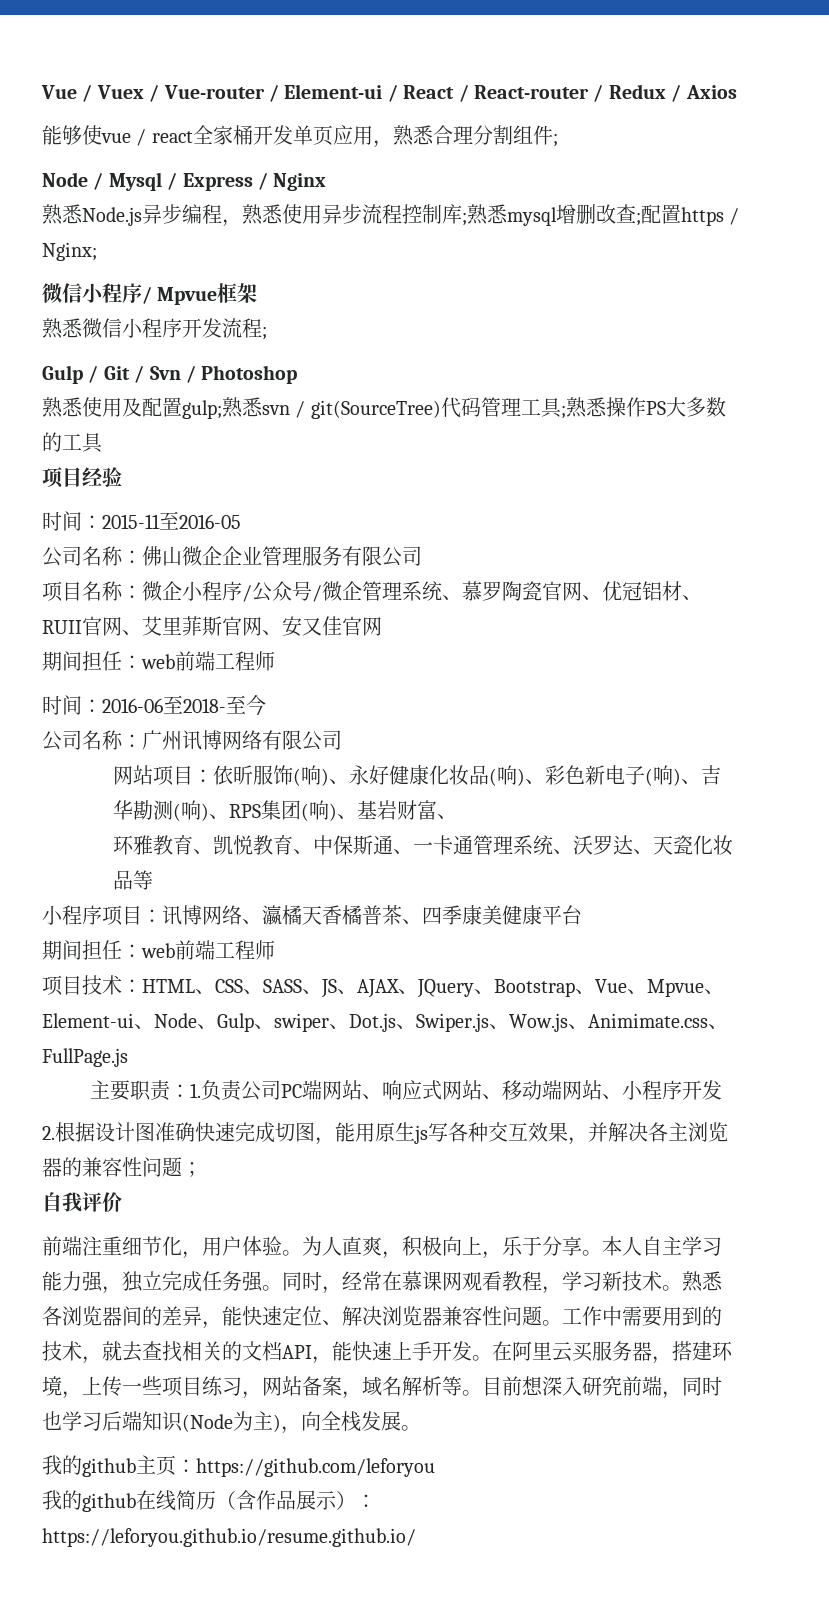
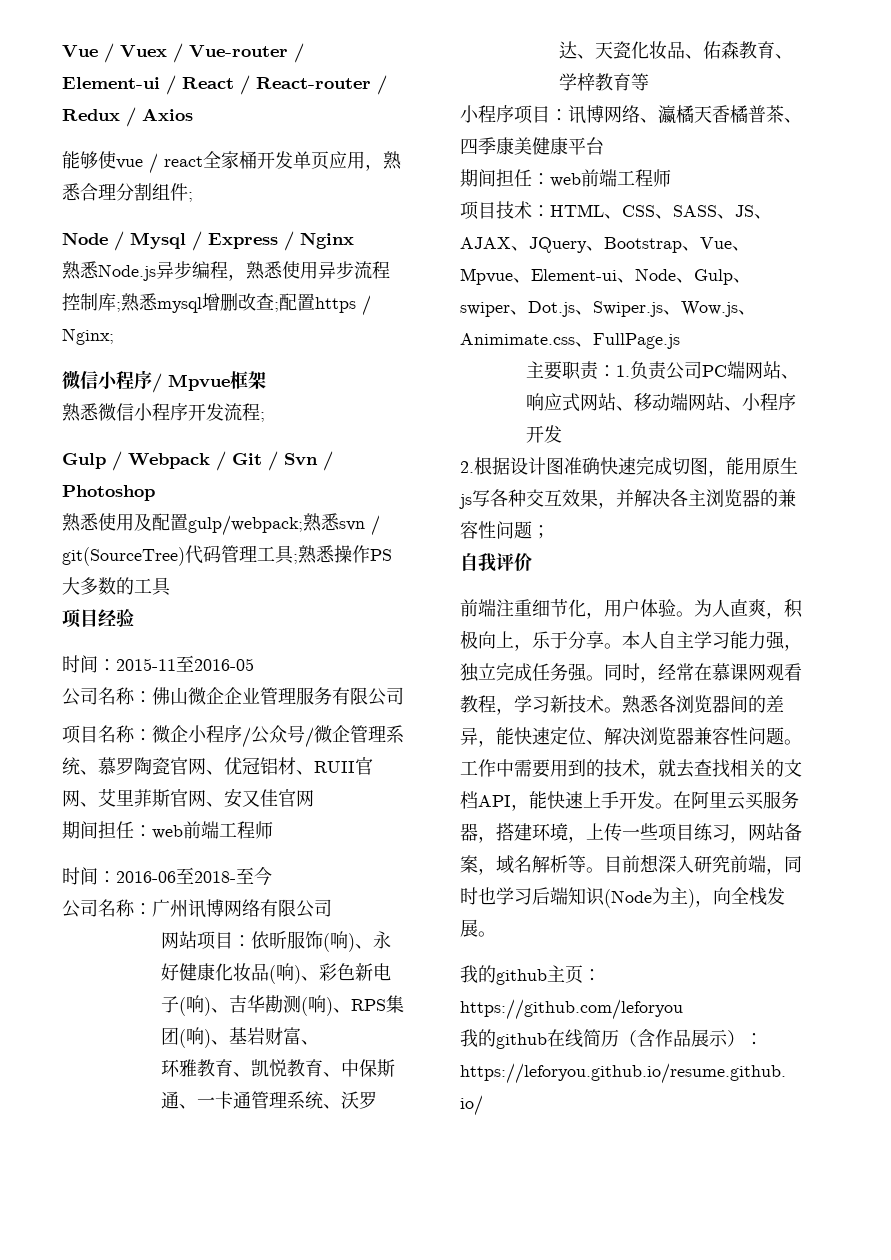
(99, 374) none -> [128,451,226,471] Webpack /
[182,400,222,419] gulp; -> [188,515,303,536] gulp/webpack;
(134, 880) none -> [685,41,794,59] [559,73,632,91] 、佑森教育、学梓教育

